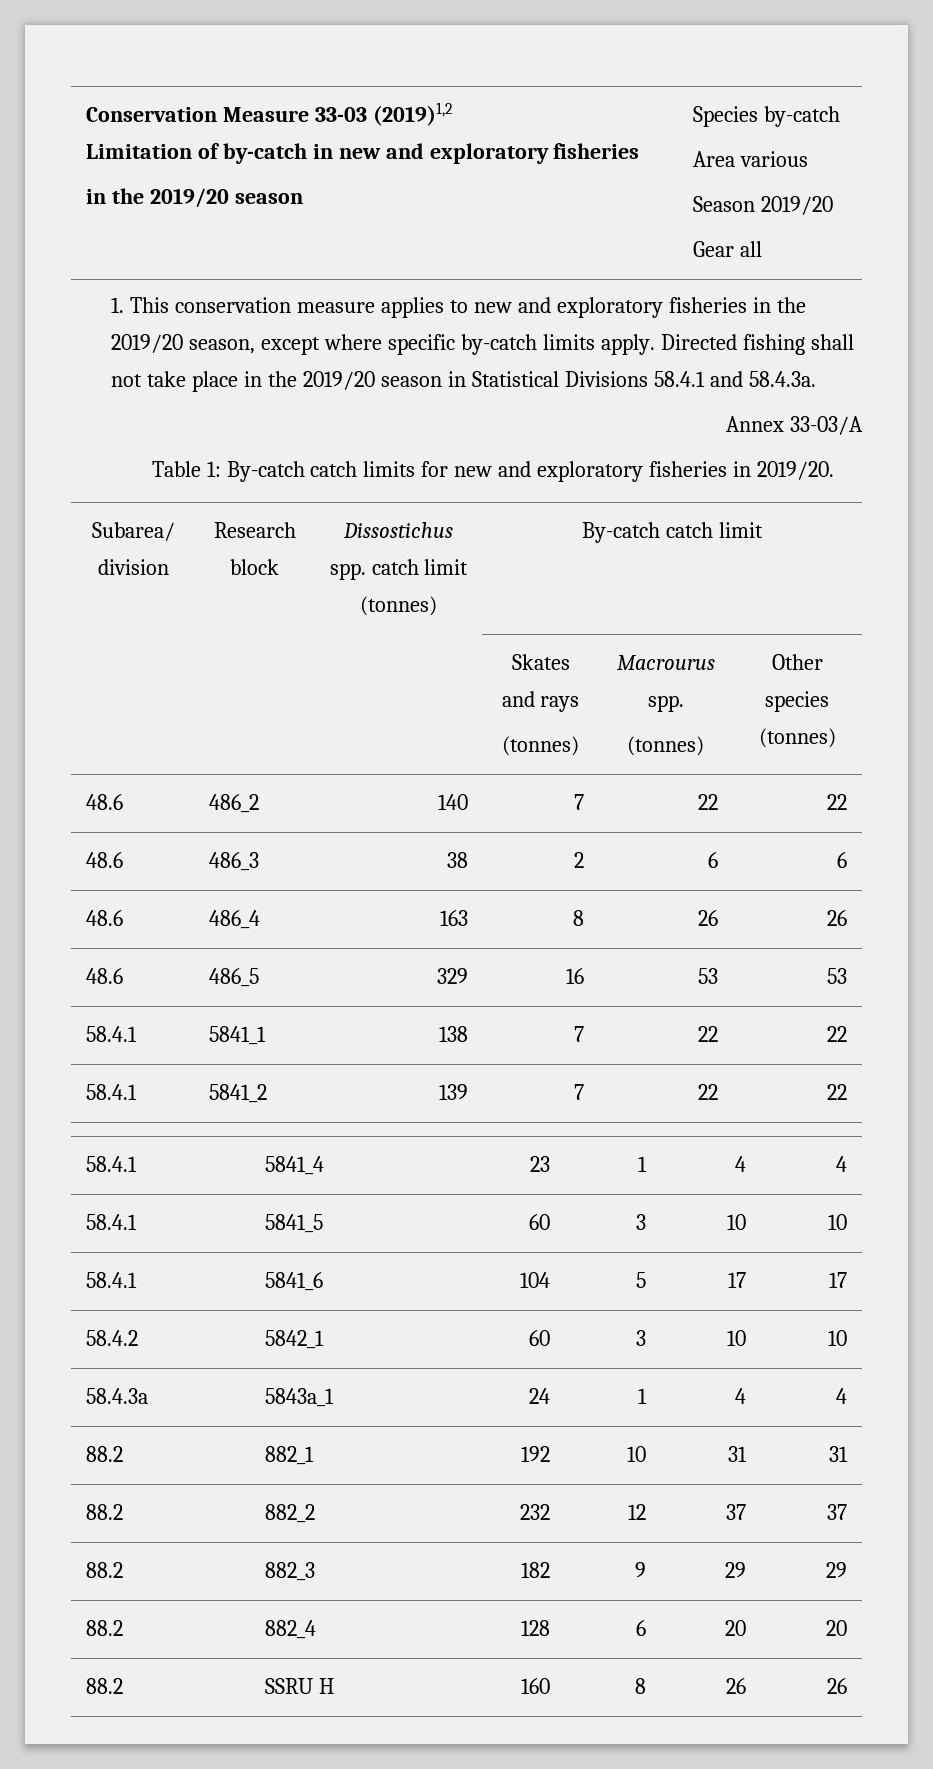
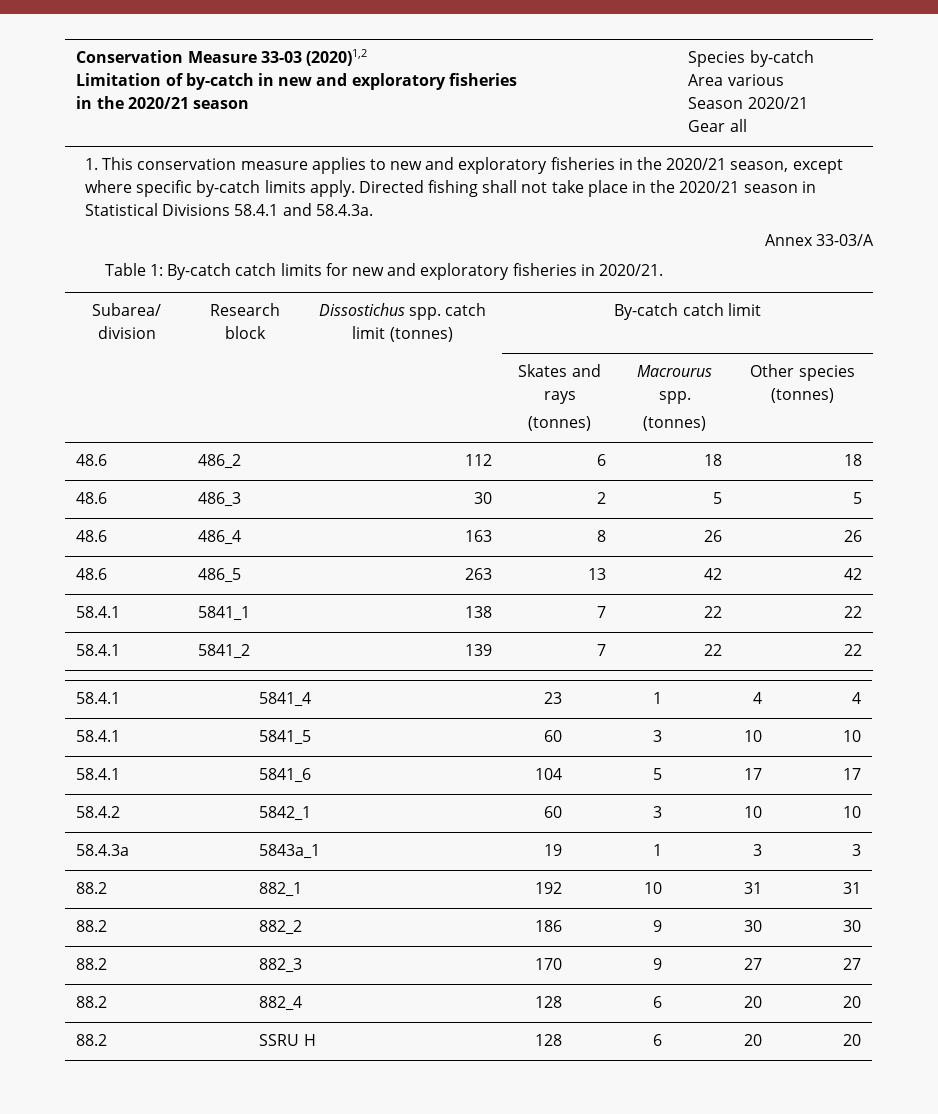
[372,102,453,126] (2019)1,2 -> [306,49,368,66] (2020)1,2
[149,188,229,208] 2019/20 -> [127,97,189,109] 2020/21
[760,196,833,215] 2019/20 -> [747,97,808,109] 2020/21
[111,334,184,353] 2019/20 -> [666,158,727,170] 2020/21
[303,371,376,390] 2019/20 -> [679,181,740,193] 2020/21
[756,461,834,480] 2019/20. -> [598,264,663,276] 2020/21.
[438,794,469,810] [574,794,585,810] [698,794,719,810] [827,794,848,810] 140 | 7 | 22 | 22 -> [464,454,492,466] [596,454,606,466] [703,454,722,466] [843,454,862,466] 112 | 6 | 18 | 18
[447,852,469,868] 38 -> [473,492,492,504] 30
[708,852,719,868] [837,852,848,868] 6 | 6 -> [712,492,722,504] [852,492,862,504] 5 | 5
[437,968,469,984] [566,968,585,984] [698,968,719,984] [827,968,848,984] 329 | 16 | 53 | 53 -> [464,568,492,580] [587,568,606,580] [703,568,722,580] [843,568,862,580] 263 | 13 | 42 | 42
[529,1388,551,1404] [638,1388,648,1404] [735,1388,747,1404] [836,1388,848,1404] 24 | 1 | 4 | 4 -> [543,844,562,856] [652,844,662,856] [752,844,762,856] [851,844,861,856] 19 | 1 | 3 | 3
[520,1504,551,1520] [628,1504,647,1520] [726,1504,747,1520] [827,1504,848,1520] 232 | 12 | 37 | 37 -> [534,920,562,932] [652,920,662,932] [743,920,762,932] [842,920,861,932] 186 | 9 | 30 | 30
[521,1562,551,1578] [635,1562,647,1578] [725,1562,747,1578] [826,1562,848,1578] 182 | 9 | 29 | 29 -> [534,958,562,970] [652,958,662,970] [743,958,762,970] [842,958,861,970] 170 | 9 | 27 | 27
[521,1678,551,1694] [635,1678,647,1694] [726,1678,747,1694] [827,1678,848,1694] 160 | 8 | 26 | 26 -> [534,1034,562,1046] [652,1034,662,1046] [743,1034,762,1046] [842,1034,861,1046] 128 | 6 | 20 | 20

